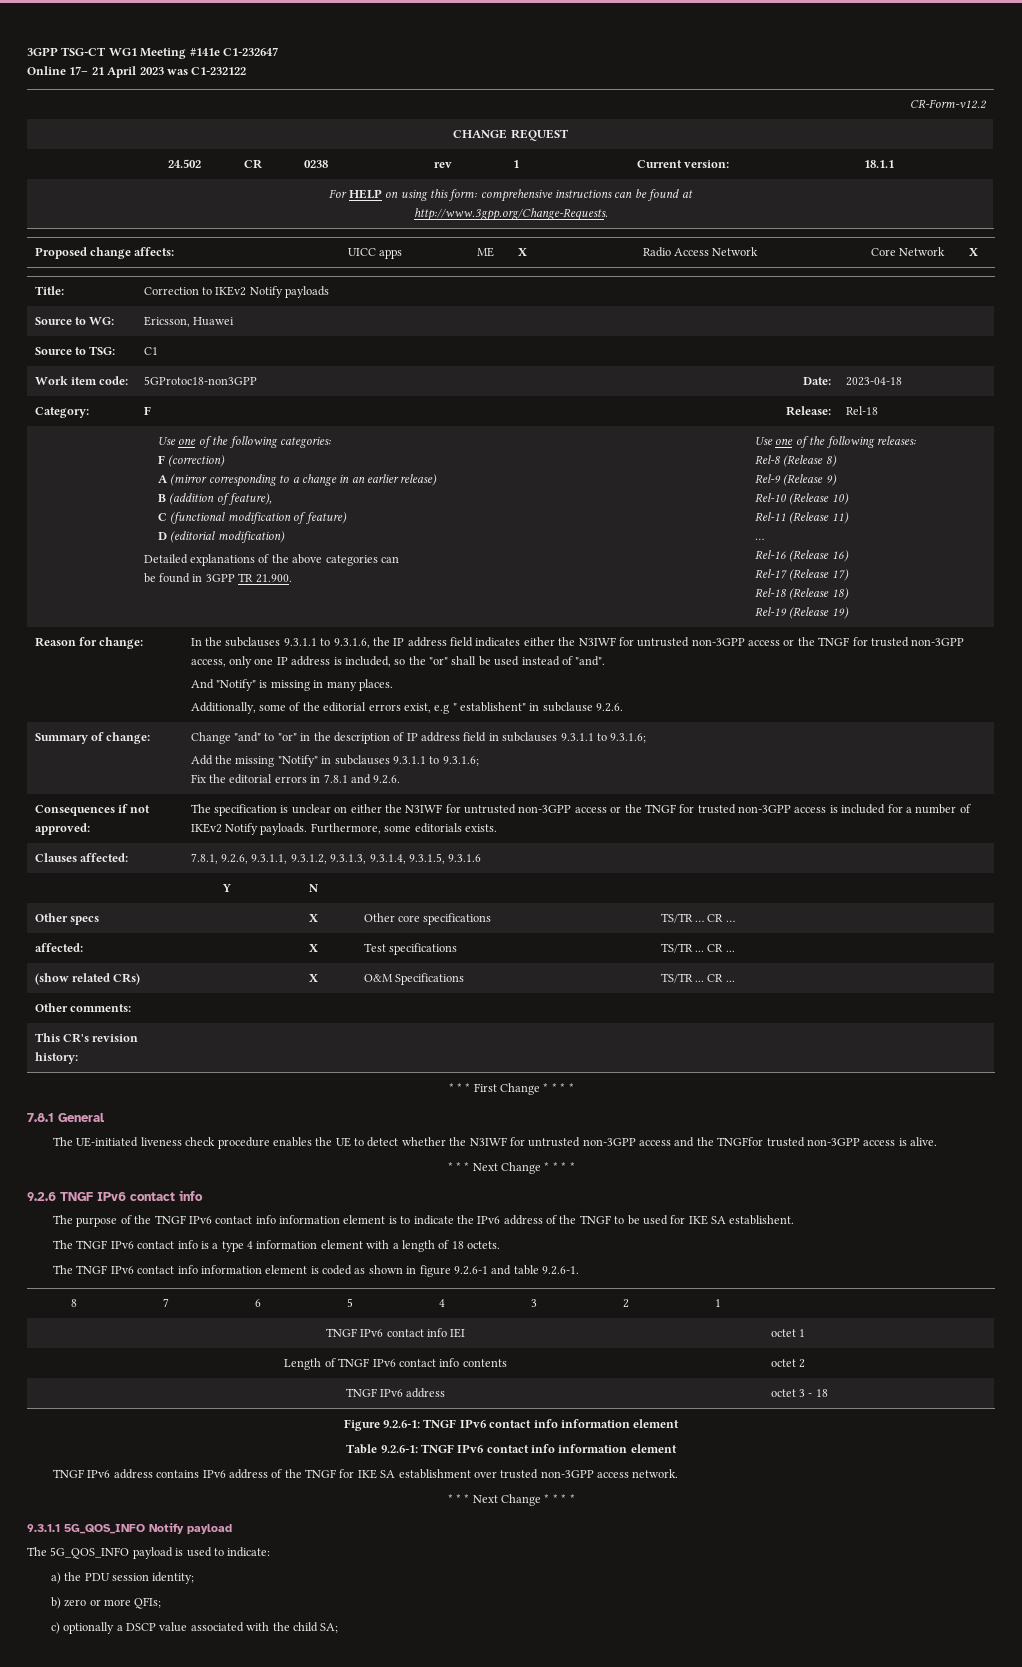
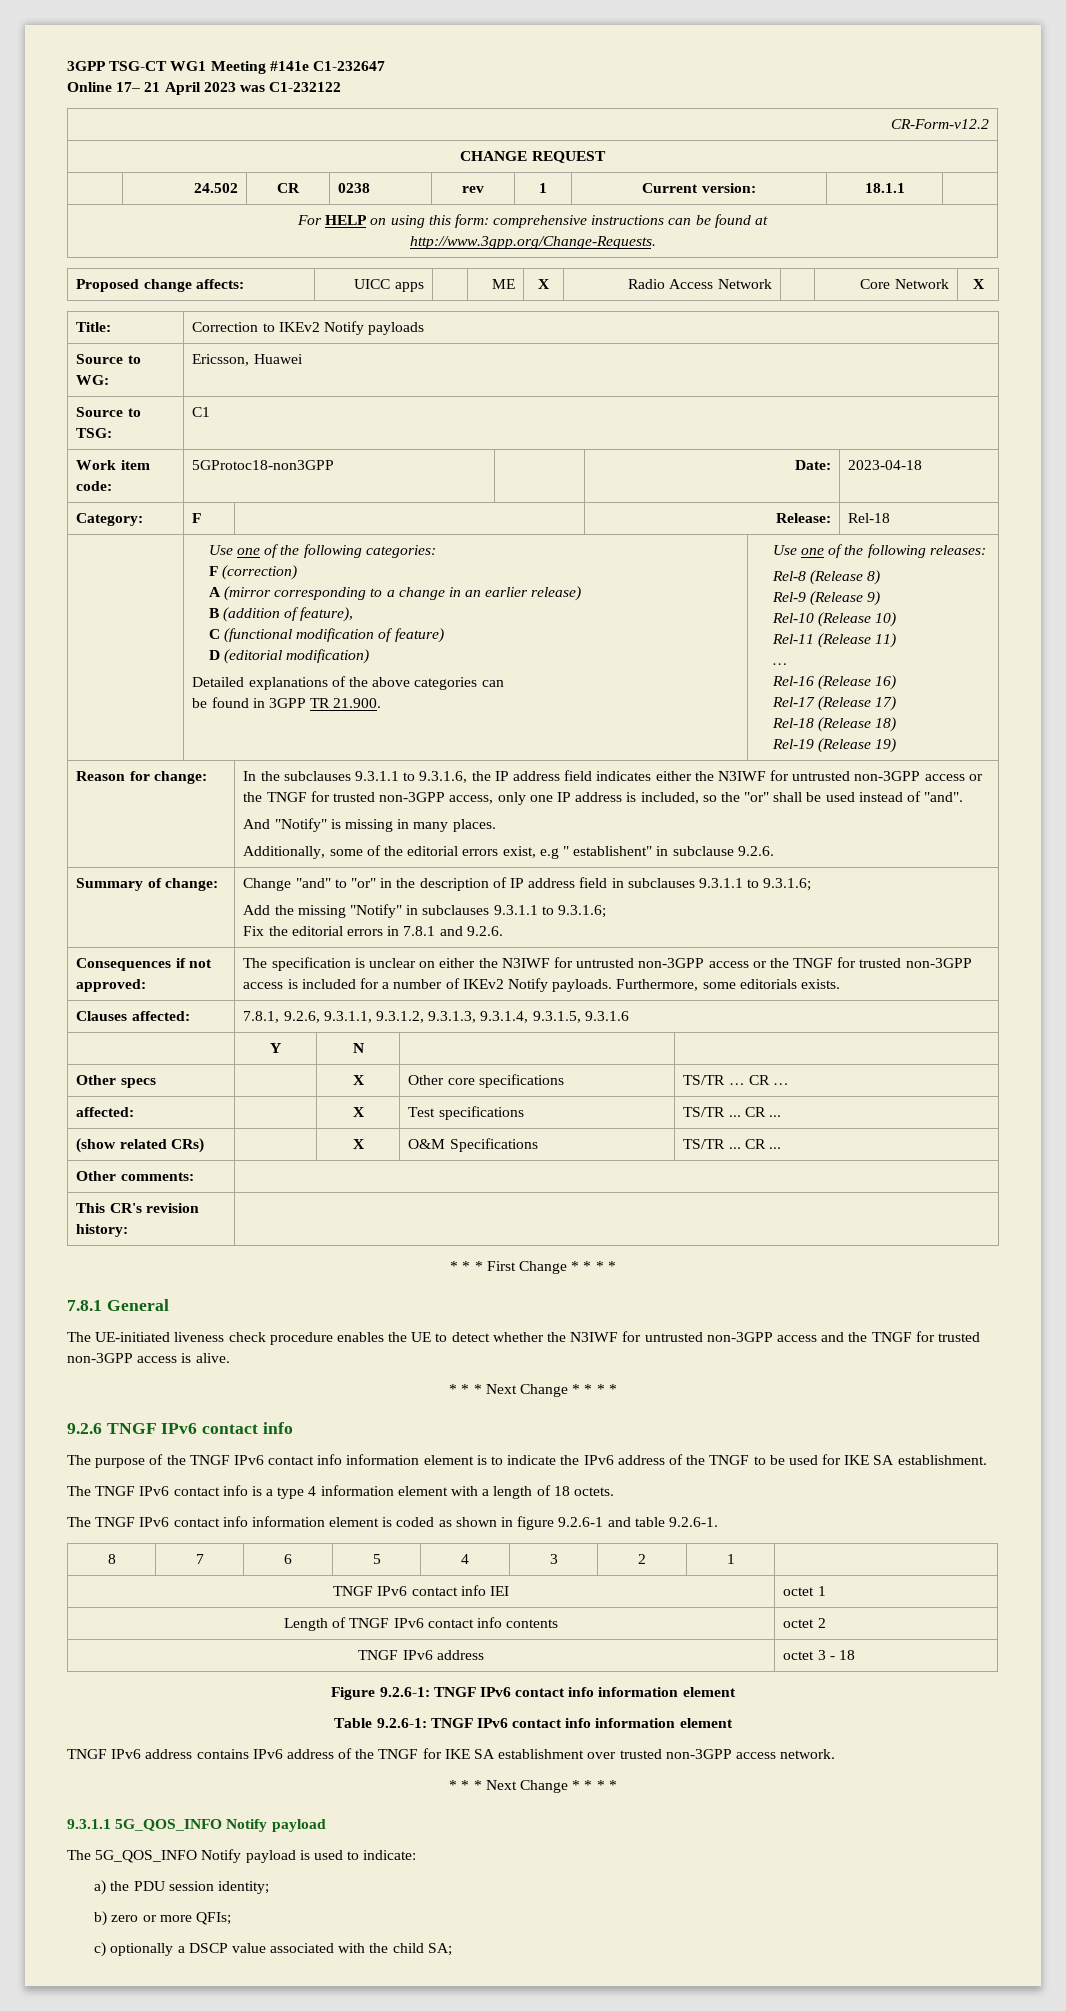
[717,1137,764,1146] TNGFfor -> [871,1331,935,1342] TNGF for
[729,1215,795,1225] establishent. -> [897,1455,987,1465] establishment.
(130, 1553) none -> [201,1849,242,1863] Notify

